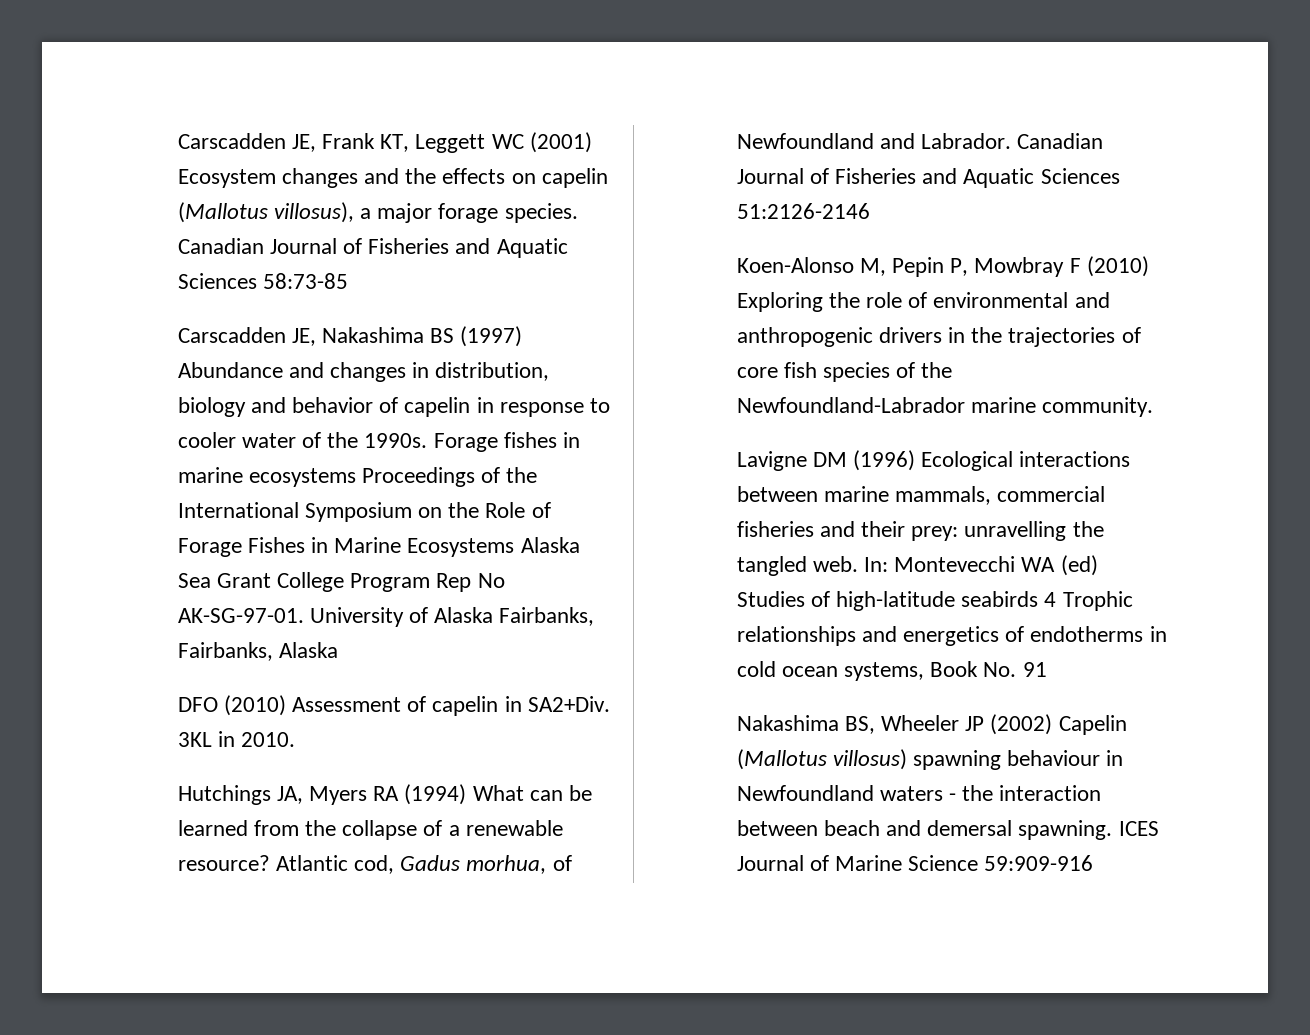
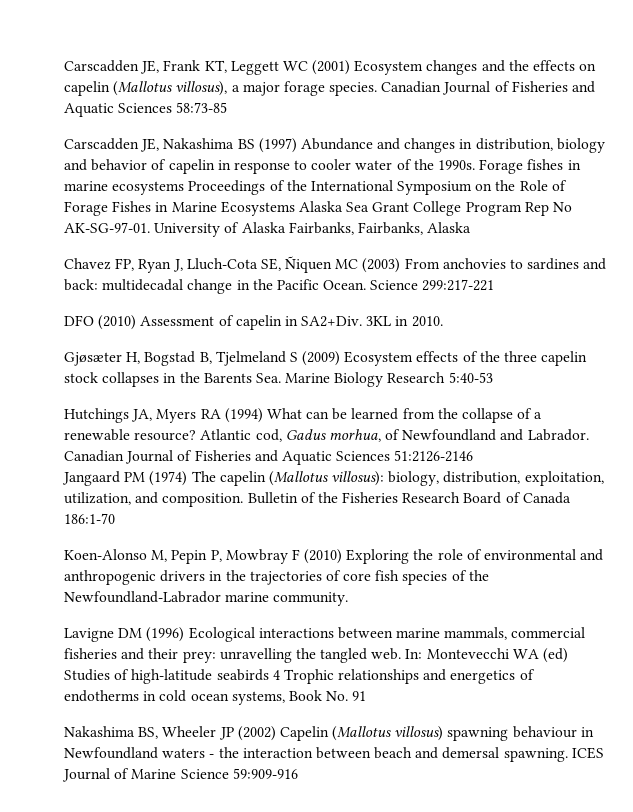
(338, 650) none -> [64,256,607,273] [64,279,495,294] // Chavez FP, Ryan J, Lluch-Cota SE, Ñiquen MC (2003) From anchovies to sardines and back: multidecadal change in the Pacific Ocean. Science 299:217-221
(295, 739) none -> [64,351,588,366] [64,372,493,387] // Gjøsæter H, Bogstad B, Tjelmeland S (2009) Ecosystem effects of the three capelin stock collapses in the Barents Sea. Marine Biology Research 5:40-53
(870, 211) none -> [62,471,604,486] [64,492,571,507] [64,513,116,524] // Jangaard PM (1974) The capelin (Mallotus villosus): biology, distribution, exploitation, utilization, and composition. Bulletin of the Fisheries Research Board of Canada 186:1-70

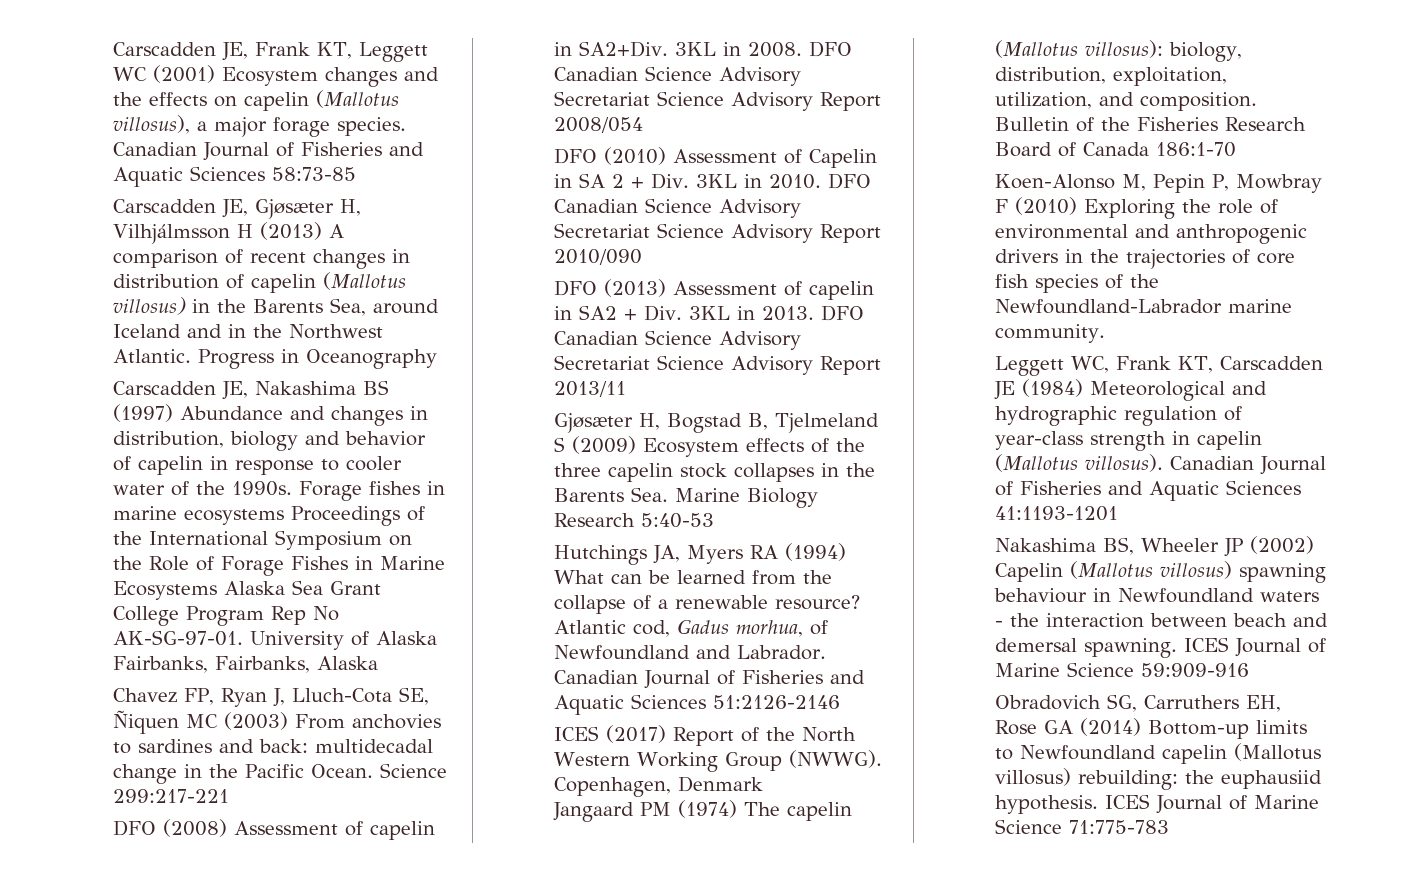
(228, 107) none -> [112,199,361,219] [112,222,344,244] [112,249,410,269] [112,272,406,293] [112,297,439,316] [112,324,383,339] [112,349,437,369] // Carscadden JE, Gjøsæter H, Vilhjálmsson H (2013) A comparison of recent changes in distribution of capelin (Mallotus villosus) in the Barents Sea, around Iceland and in the Northwest Atlantic. Progress in Oceanography
[98,315,137,330] (2010) -> [162,819,227,837] (2008)
[411,316,443,327] 2010. -> [747,41,852,57] [553,66,801,86] [553,91,881,111] [553,117,643,133] [553,147,877,168] [553,173,871,189] [553,198,801,218] [553,223,881,243] [553,249,642,265] [553,279,874,300] [553,305,864,321] [553,330,801,350] [553,355,881,375] [553,381,626,397] 2008. DFO Canadian Science Advisory Secretariat Science Advisory Report 2008/054 // DFO (2010) Assessment of Capelin in SA 2 + Div. 3KL in 2010. DFO Canadian Science Advisory Secretariat Science Advisory Report 2010/090 // DFO (2013) Assessment of capelin in SA2 + Div. 3KL in 2013. DFO Canadian Science Advisory Secretariat Science Advisory Report 2013/11
(474, 456) none -> [553,725,856,746] [553,750,882,772] [553,776,763,797] // ICES (2017) Report of the North Western Working Group (NWWG). Copenhagen, Denmark
[64,627,586,642] [64,648,569,663] [64,669,535,684] [64,690,367,705] Lavigne DM (1996) Ecological interactions between marine mammals, commercial fisheries and their prey: unravelling the tangled web. In: Montevecchi WA (ed) Studies of high-latitude seabirds 4 Trophic relationships and energetics of endotherms in cold ocean systems, Book No. 91 -> [994,356,1323,376] [993,379,1267,401] [994,406,1242,426] [994,431,1262,451] [994,454,1326,475] [994,480,1301,501] [994,506,1118,521] Leggett WC, Frank KT, Carscadden JE (1984) Meteorological and hydrographic regulation of year-class strength in capelin (Mallotus villosus). Canadian Journal of Fisheries and Aquatic Sciences 41:1193-1201
(298, 773) none -> [994,694,1281,712] [994,718,1307,739] [994,743,1321,764] [994,768,1322,790] [994,794,1319,814] [994,819,1169,834] // Obradovich SG, Carruthers EH, Rose GA (2014) Bottom-up limits to Newfoundland capelin (Mallotus villosus) rebuilding: the euphausiid hypothesis. ICES Journal of Marine Science 71:775-783

